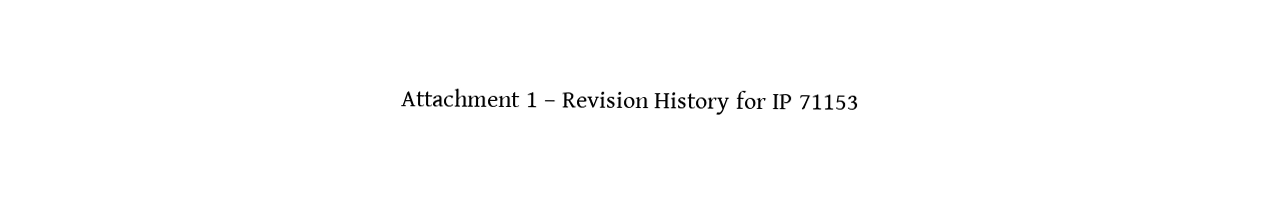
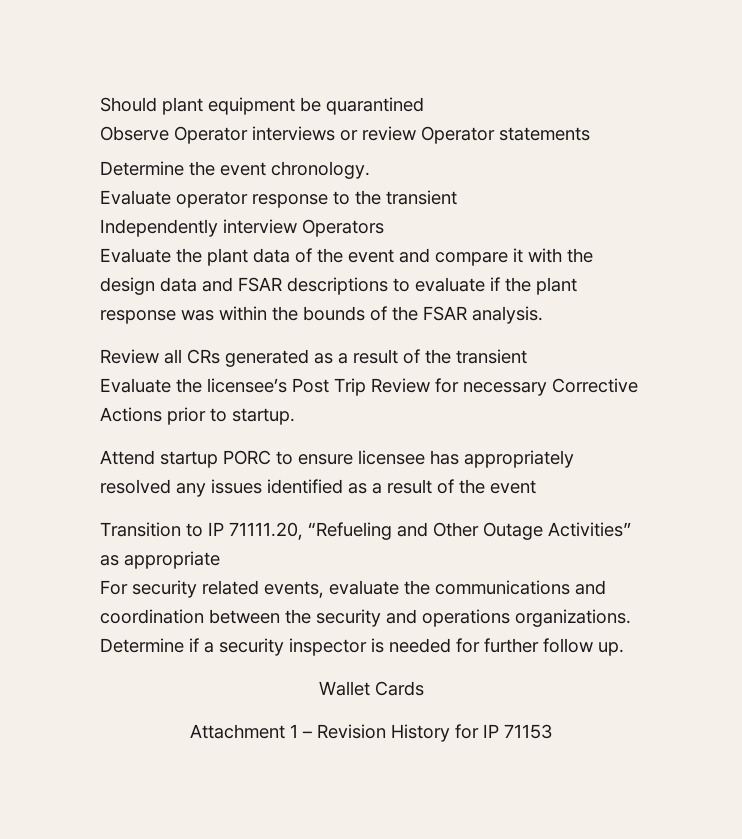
(401, 98) none -> [100,97,424,115] [100,126,590,144] [100,161,370,179] [100,190,457,208] [100,219,384,237] [100,248,593,266] [100,277,577,295] [100,306,543,324] [100,349,527,367] [100,378,638,396] [100,407,295,425] [100,450,574,468] [100,479,536,497] [100,522,631,540] [100,551,220,569] [100,580,606,598] [100,609,631,627] [100,638,624,656] [318,681,424,696] Should plant equipment be quarantined // Observe Operator interviews or review Operator statements // Determine the event chronology. // Evaluate operator response to the transient // Independently interview Operators // Evaluate the plant data of the event and compare it with the design data and FSAR descriptions to evaluate if the plant response was within the bounds of the FSAR analysis. // Review all CRs generated as a result of the transient // Evaluate the licensee’s Post Trip Review for necessary Corrective Actions prior to startup. // Attend startup PORC to ensure licensee has appropriately resolved any issues identified as a result of the event // Transition to IP 71111.20, “Refueling and Other Outage Activities” as appropriate // For security related events, evaluate the communications and coordination between the security and operations organizations. Determine if a security inspector is needed for further follow up. // Wallet Cards //

